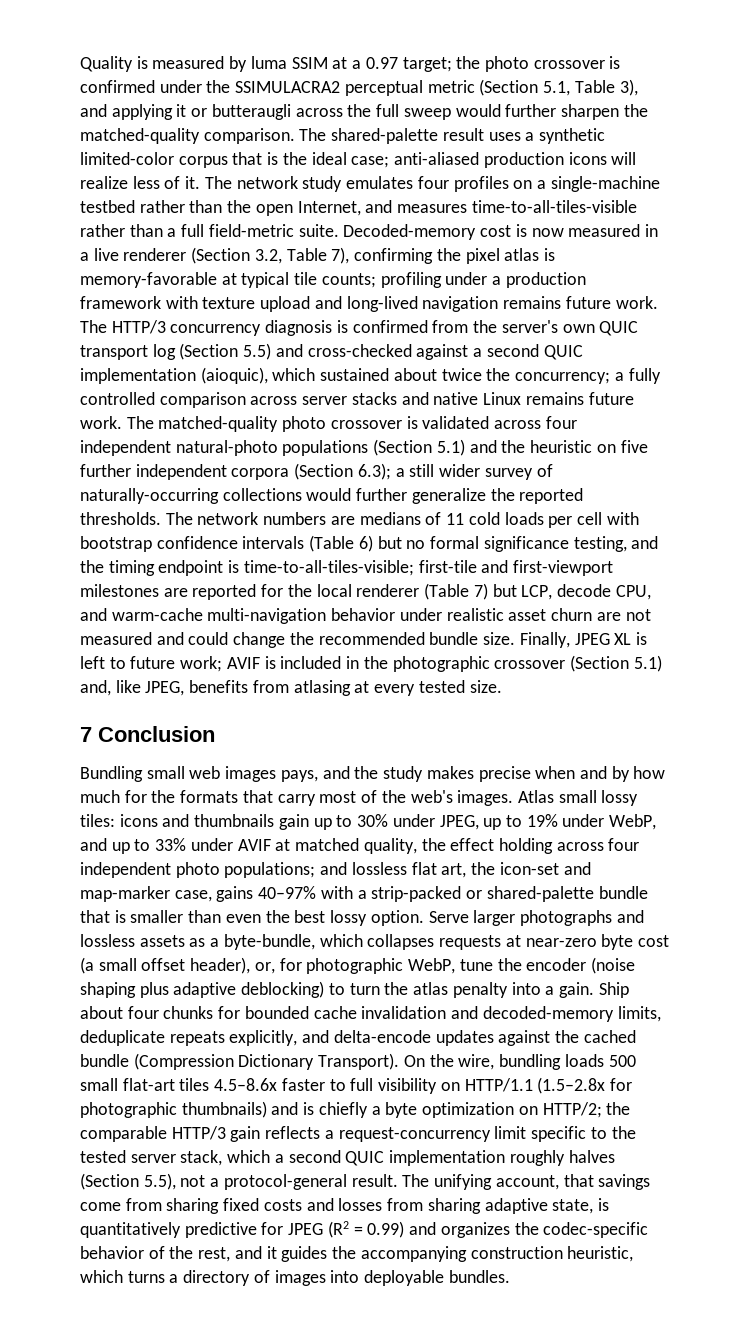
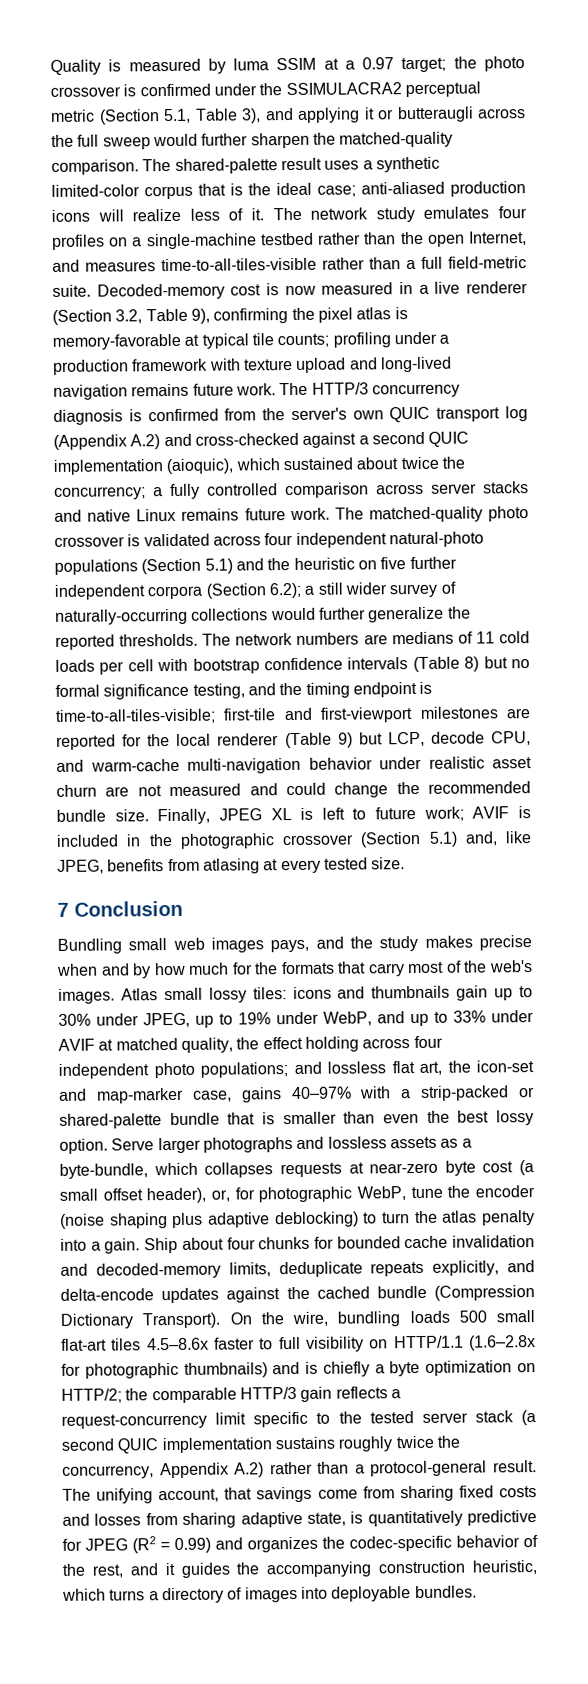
[331,247,350,264] 7), -> [190,308,210,324] 9),
[179,343,272,360] (Section 5.5) -> [53,434,161,450] (Appendix A.2)
[357,463,391,480] 6.3); -> [268,582,301,599] 6.2);
[358,535,373,552] 6) -> [464,656,480,672] 8)
[473,583,488,600] 7) -> [337,732,353,748] 9)
[537,1077,606,1094] (1.5–2.8x -> [469,1335,536,1351] (1.6–2.8x
[180,1150,615,1166] [80,1173,206,1190] stack, which a second QUIC implementation roughly halves (Section 5.5), not -> [474,1410,536,1426] [61,1435,460,1454] [62,1461,350,1479] stack (a second QUIC implementation sustains roughly twice the concurrency, Appendix A.2) rather than

